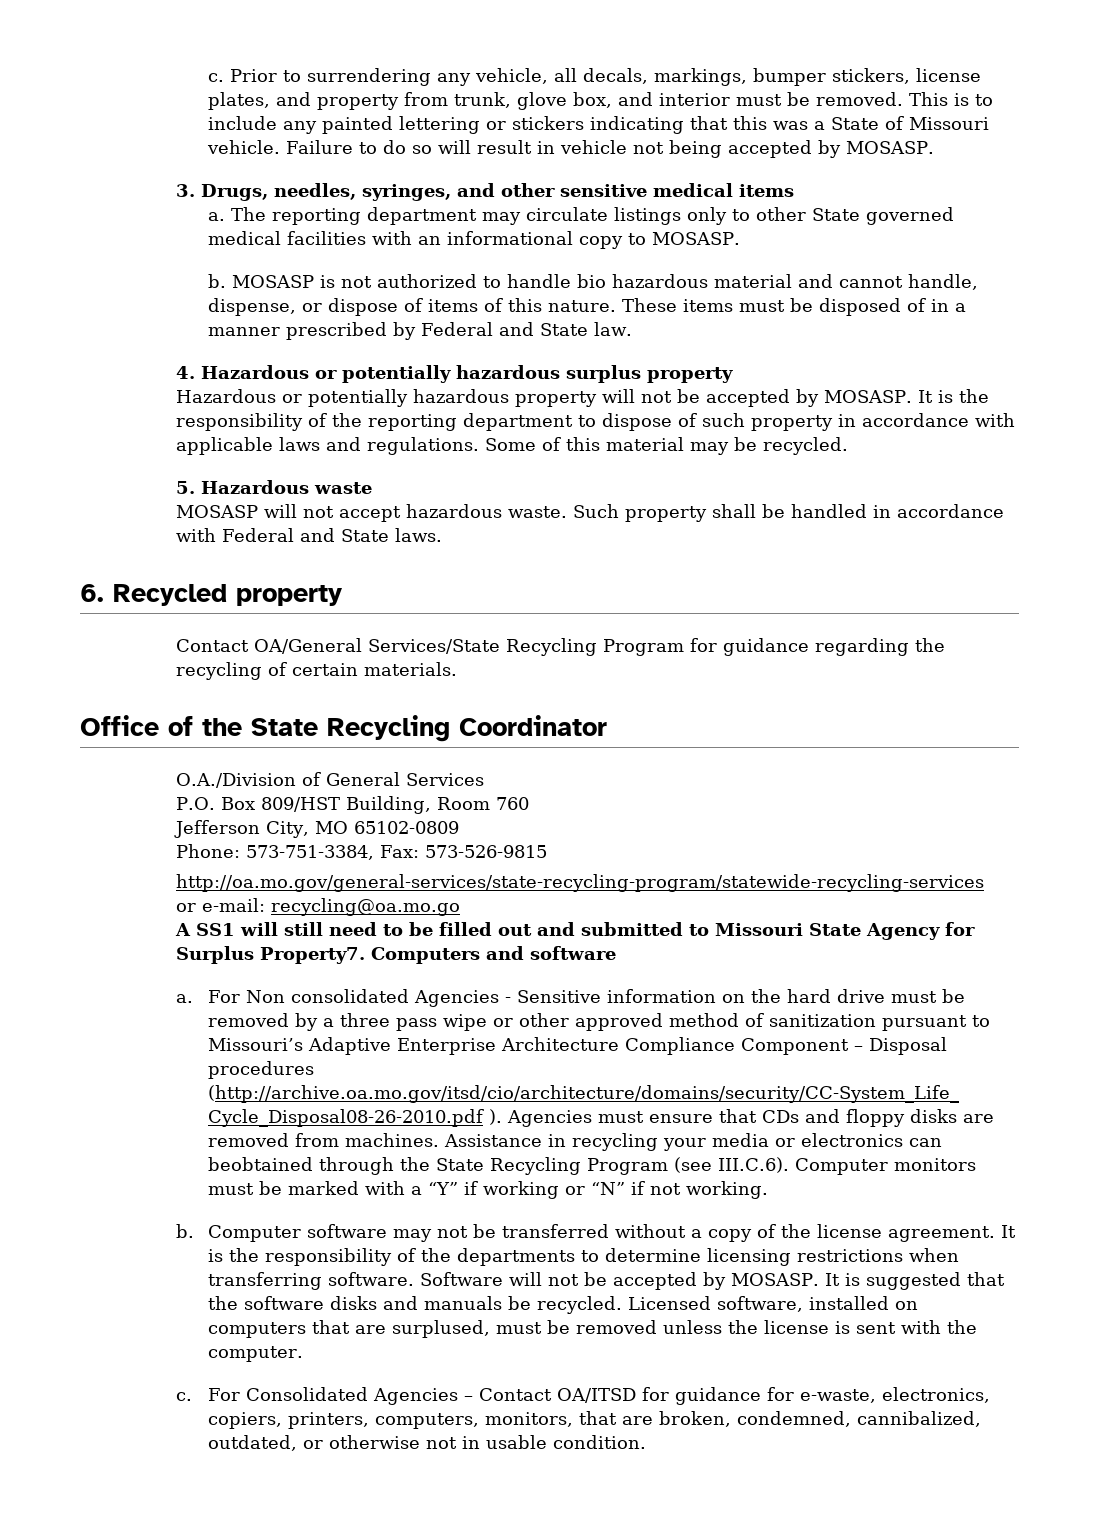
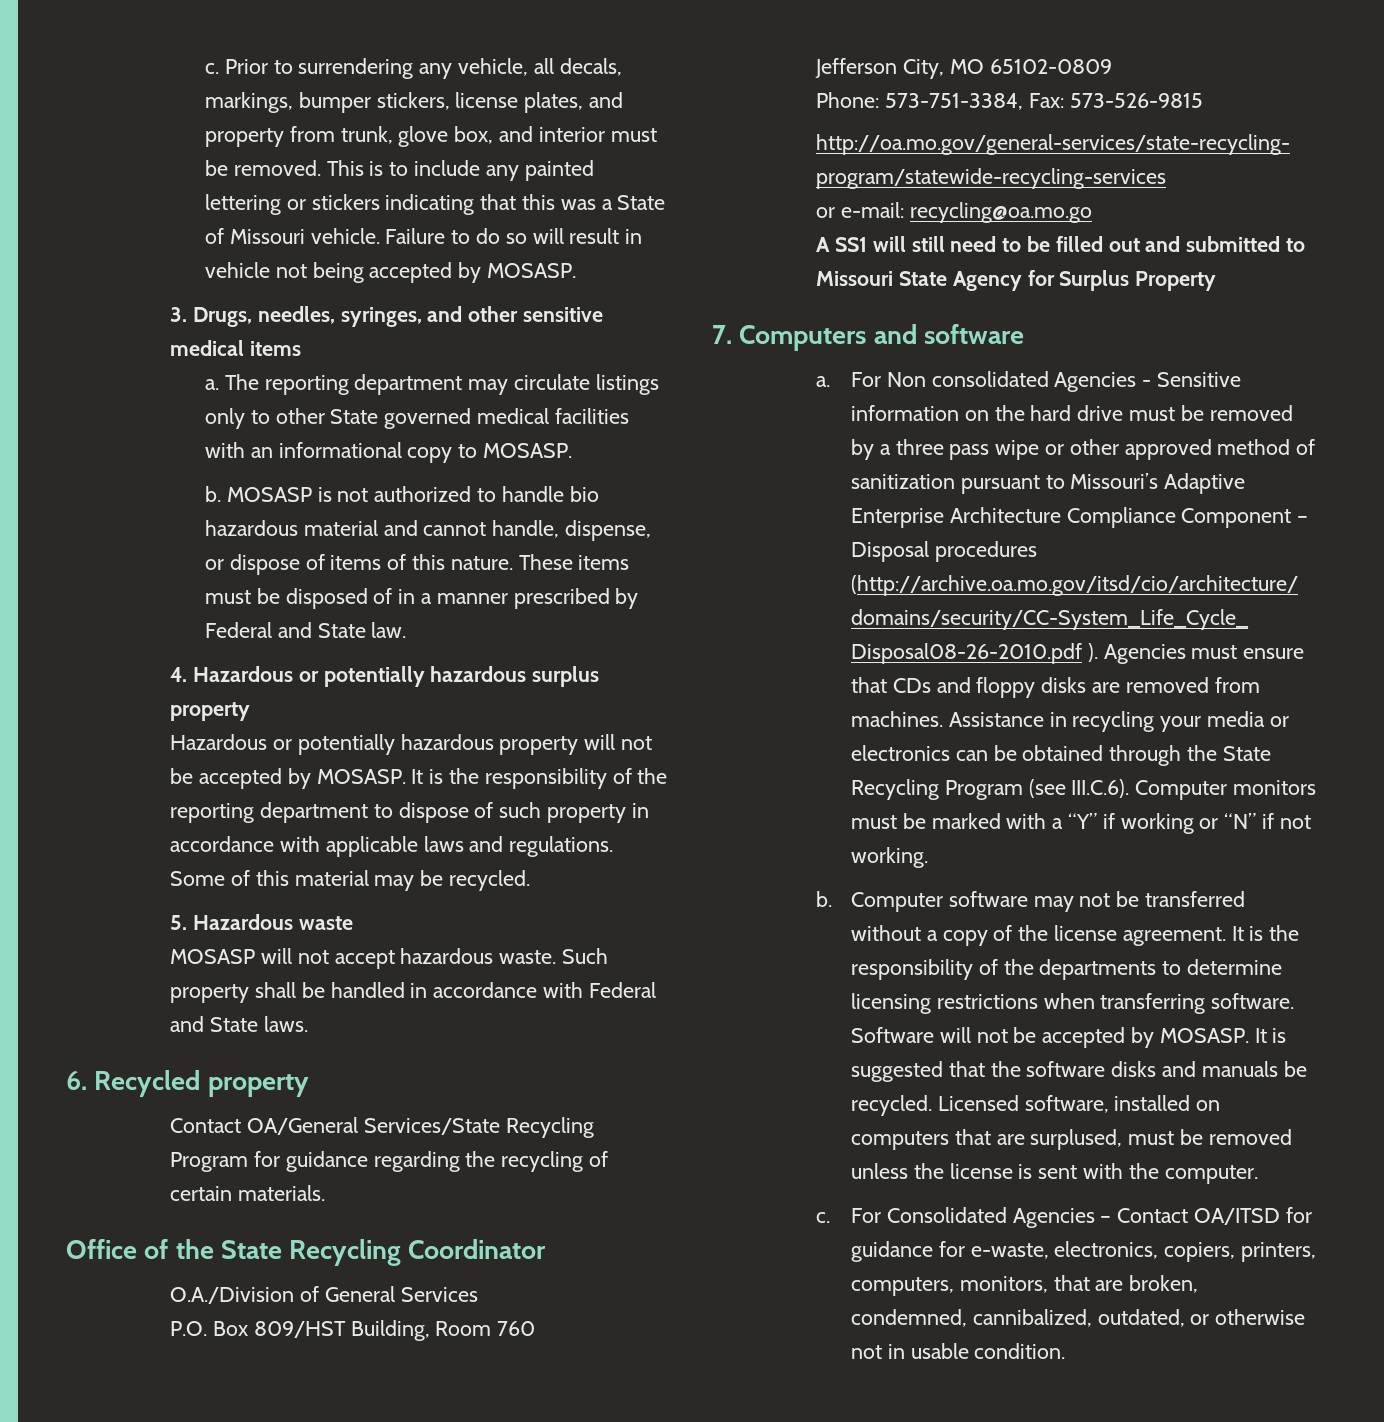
[260,947,366,964] Property7. -> [1135,271,1217,291] [712,325,732,344] Property // 7.
[208,1157,314,1171] beobtained -> [993,745,1104,761] be obtained

